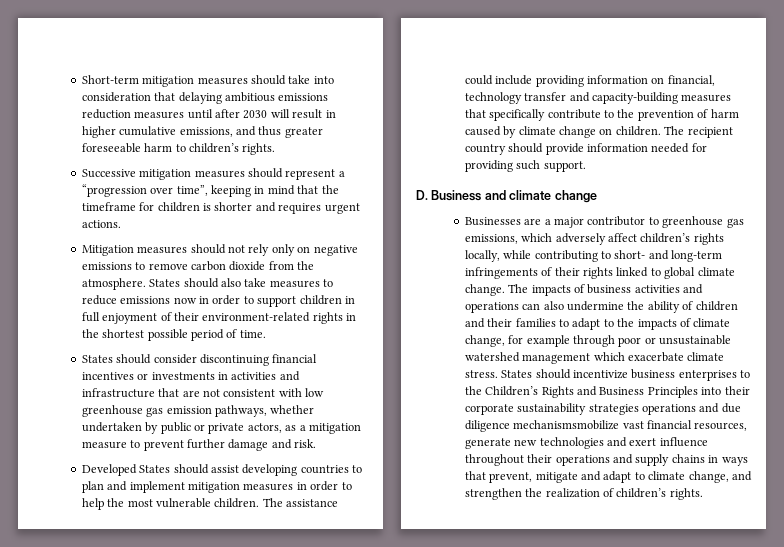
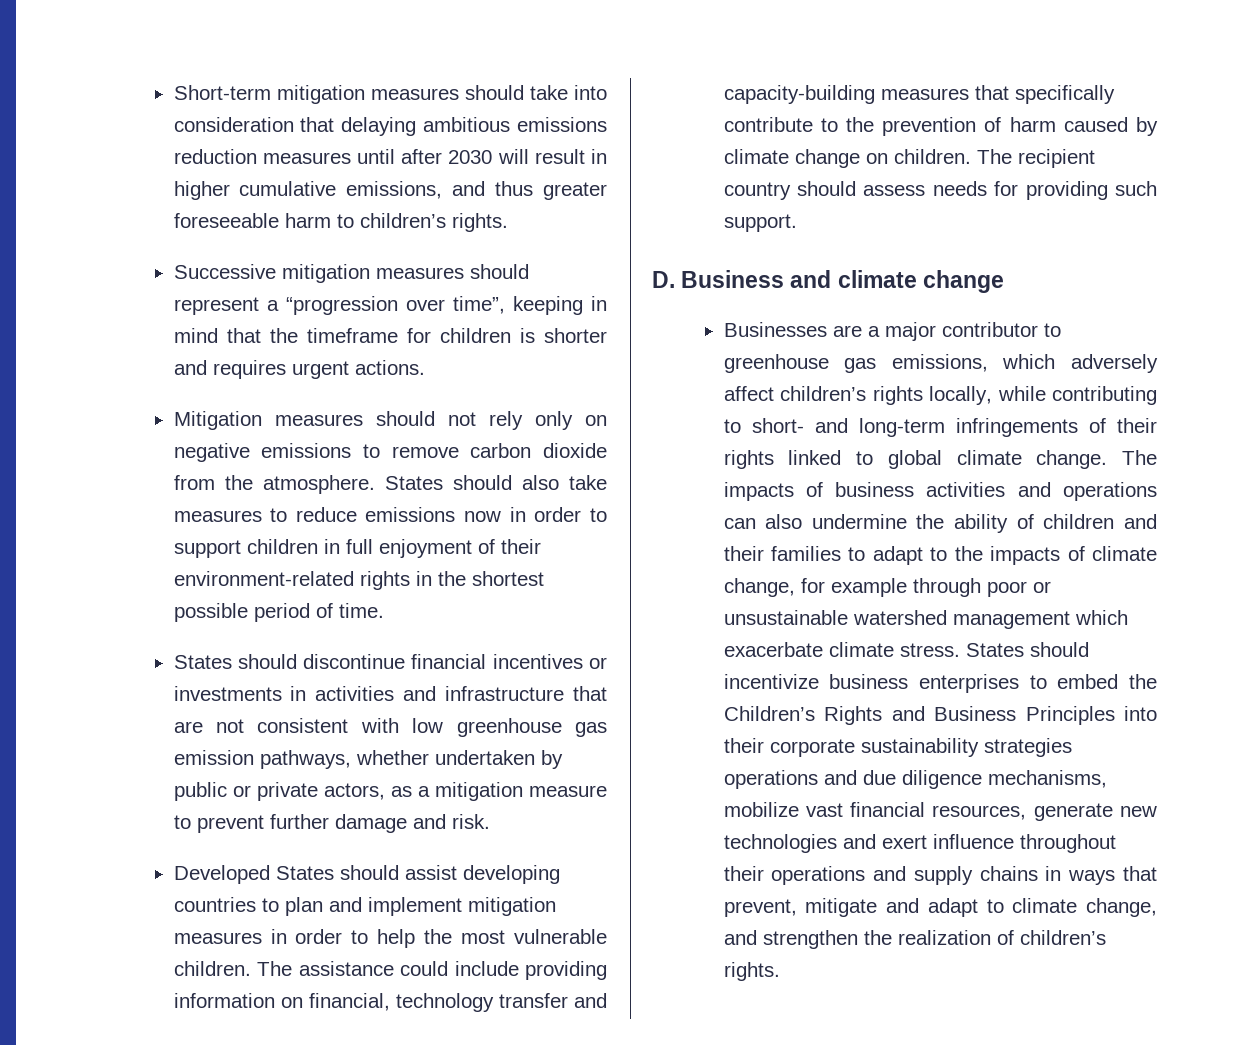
[153,354,270,366] consider discontinuing -> [303,654,406,669] discontinue
[545,143,690,155] provide information needed -> [863,181,987,196] assess needs
(751, 374) none -> [1057,674,1119,689] embed
[513,420,620,430] mechanismsmobilize -> [987,770,1107,788] [723,802,799,817] mechanisms, mobilize

